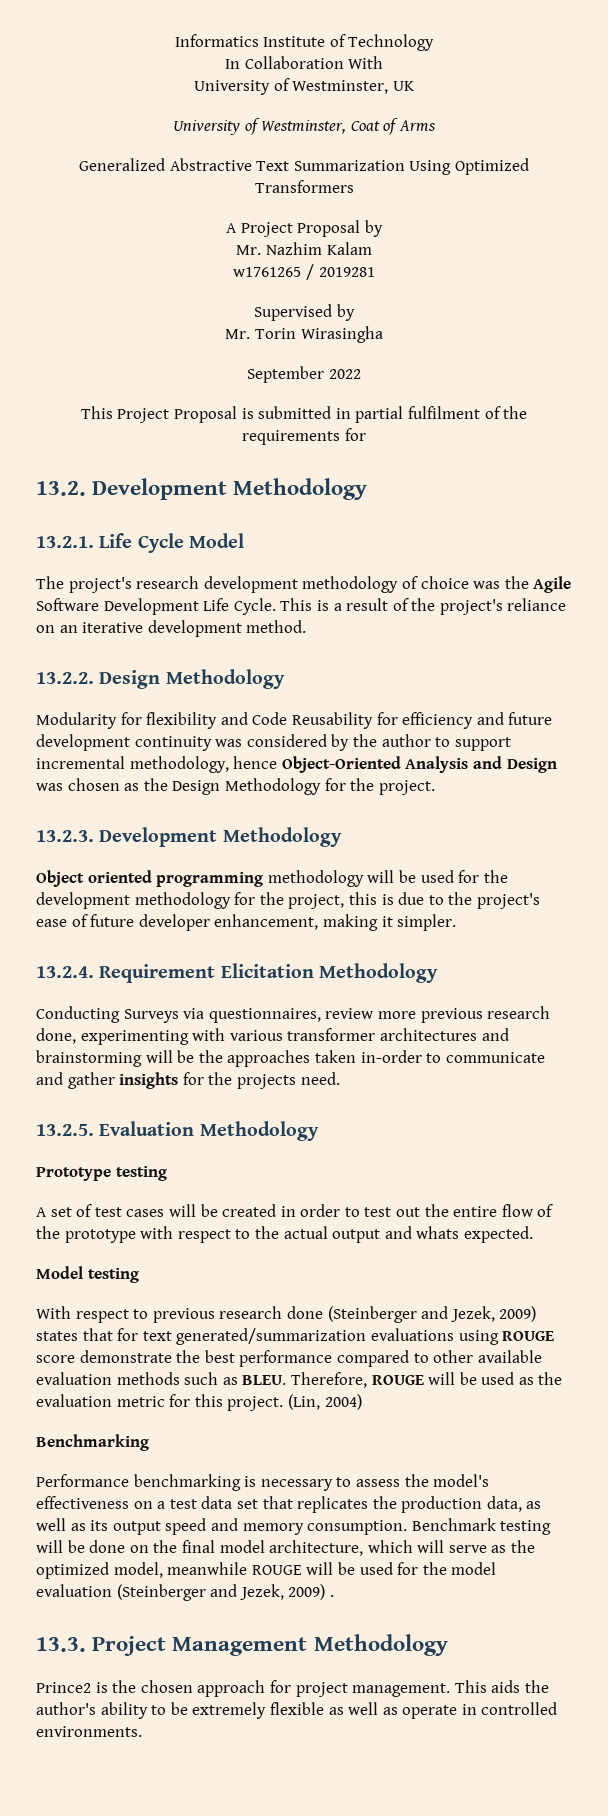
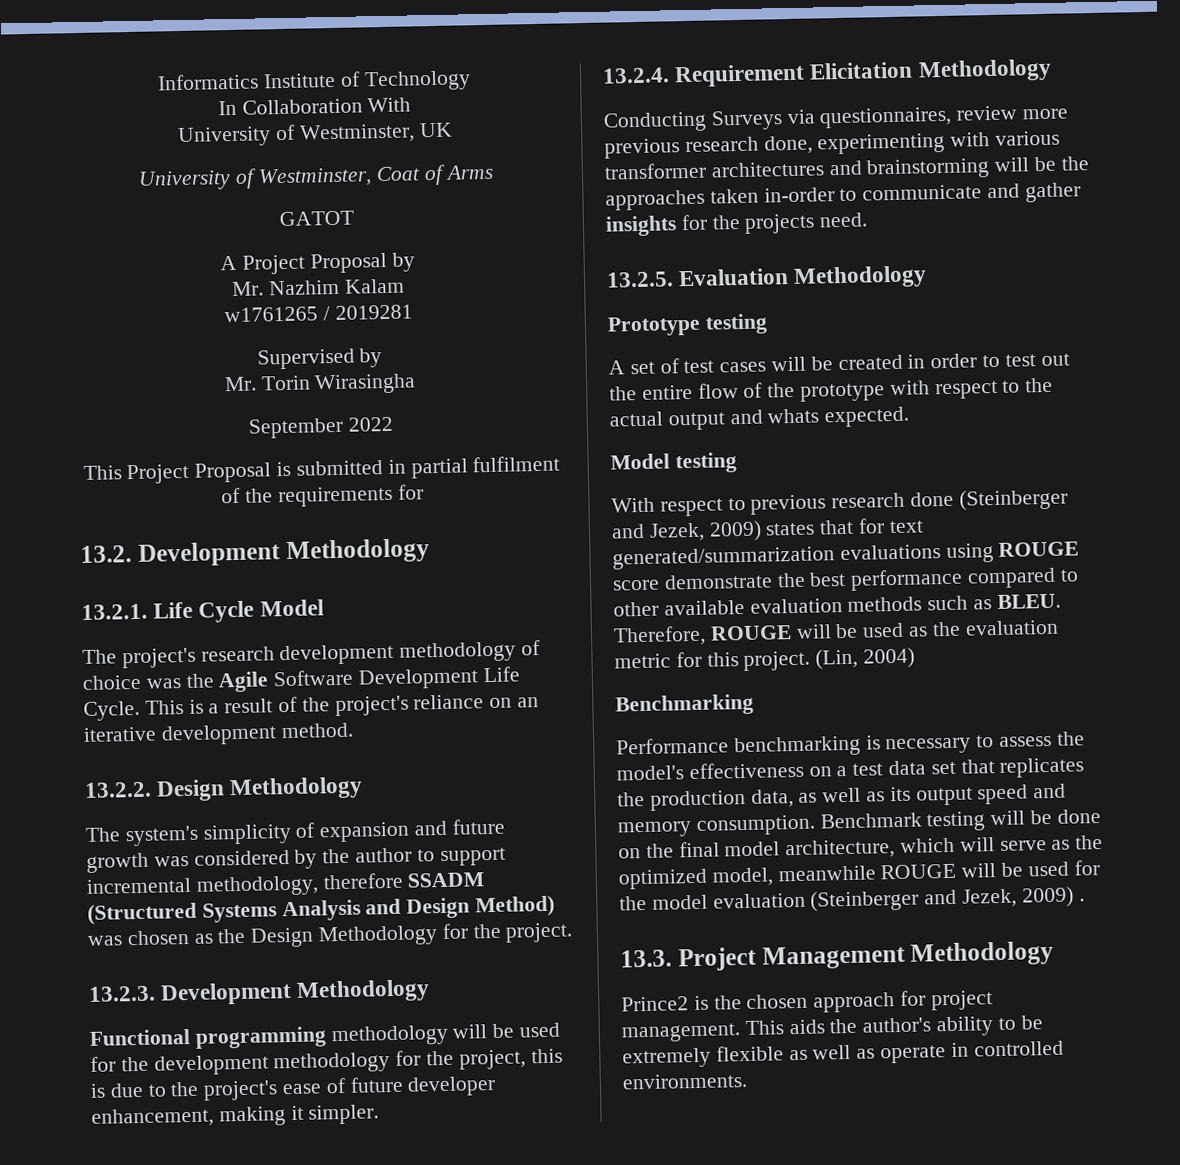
[79,158,529,175] [254,180,354,193] Generalized Abstractive Text Summarization Using Optimized Transformers -> [279,210,354,227] GATOT
[36,712,553,729] [36,734,212,751] Modularity for flexibility and Code Reusability for efficiency and future development continuity -> [85,818,505,847] [86,852,149,873] The system's simplicity of expansion and future growth
[233,756,401,773] hence Object-Oriented -> [322,872,485,890] [87,902,277,925] therefore SSADM (Structured Systems
(557, 765) none -> [475,895,556,918] Method)
[36,870,152,887] Object oriented -> [89,1028,191,1046] Functional

